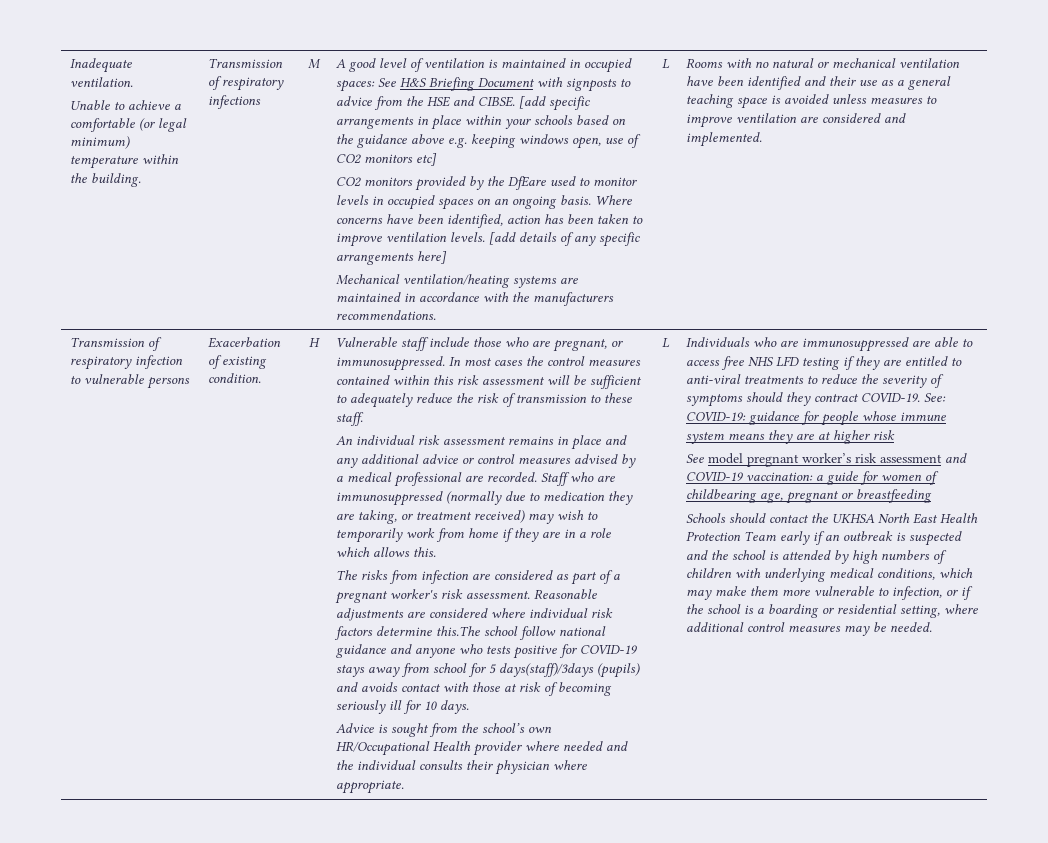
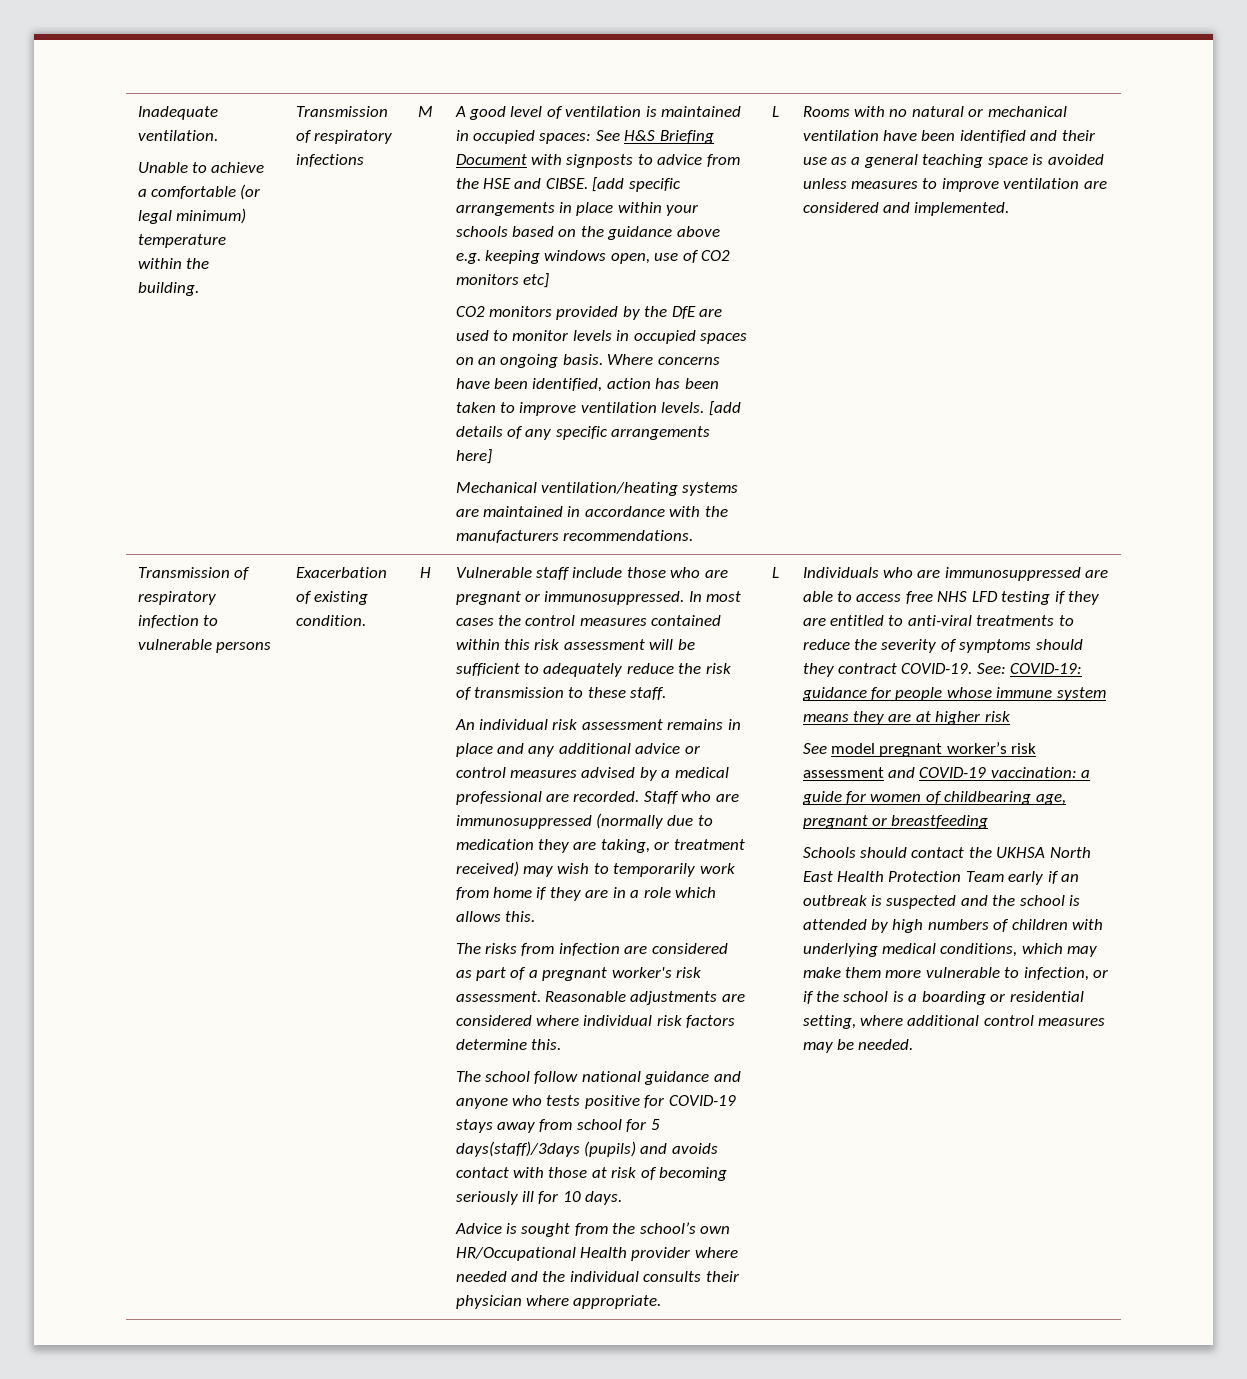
[507,176,546,190] DfEare -> [671,306,723,319] DfE are
[552,339,607,352] pregnant, -> [455,591,521,605] pregnant
[435,626,480,636] this.The -> [530,1039,561,1050] [455,1071,481,1082] this. // The

